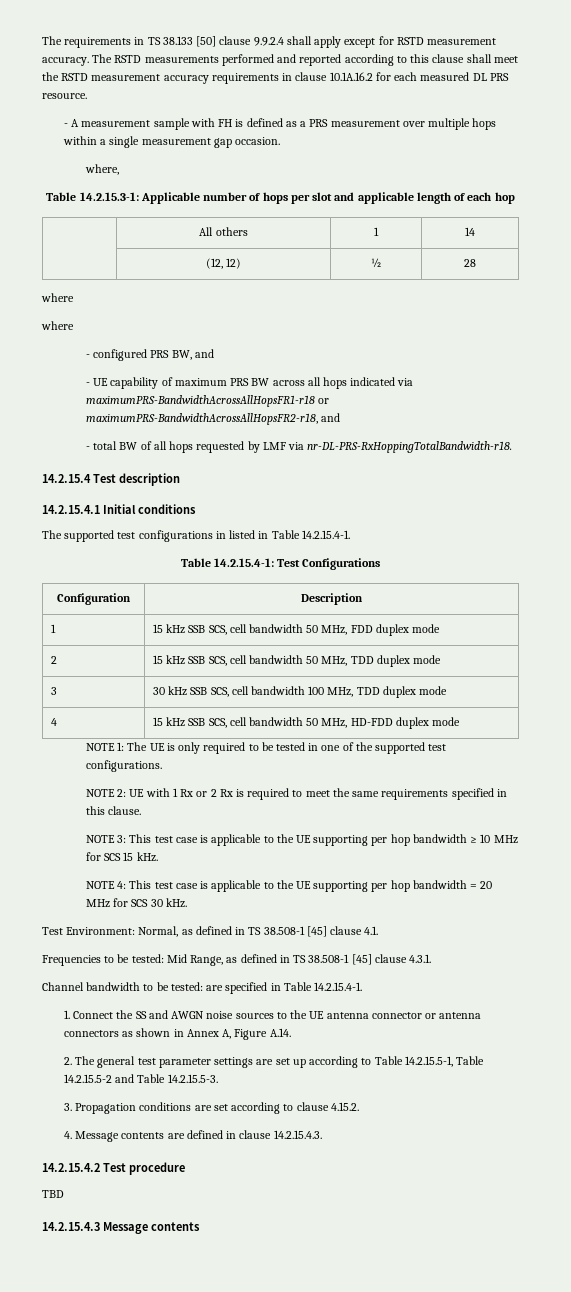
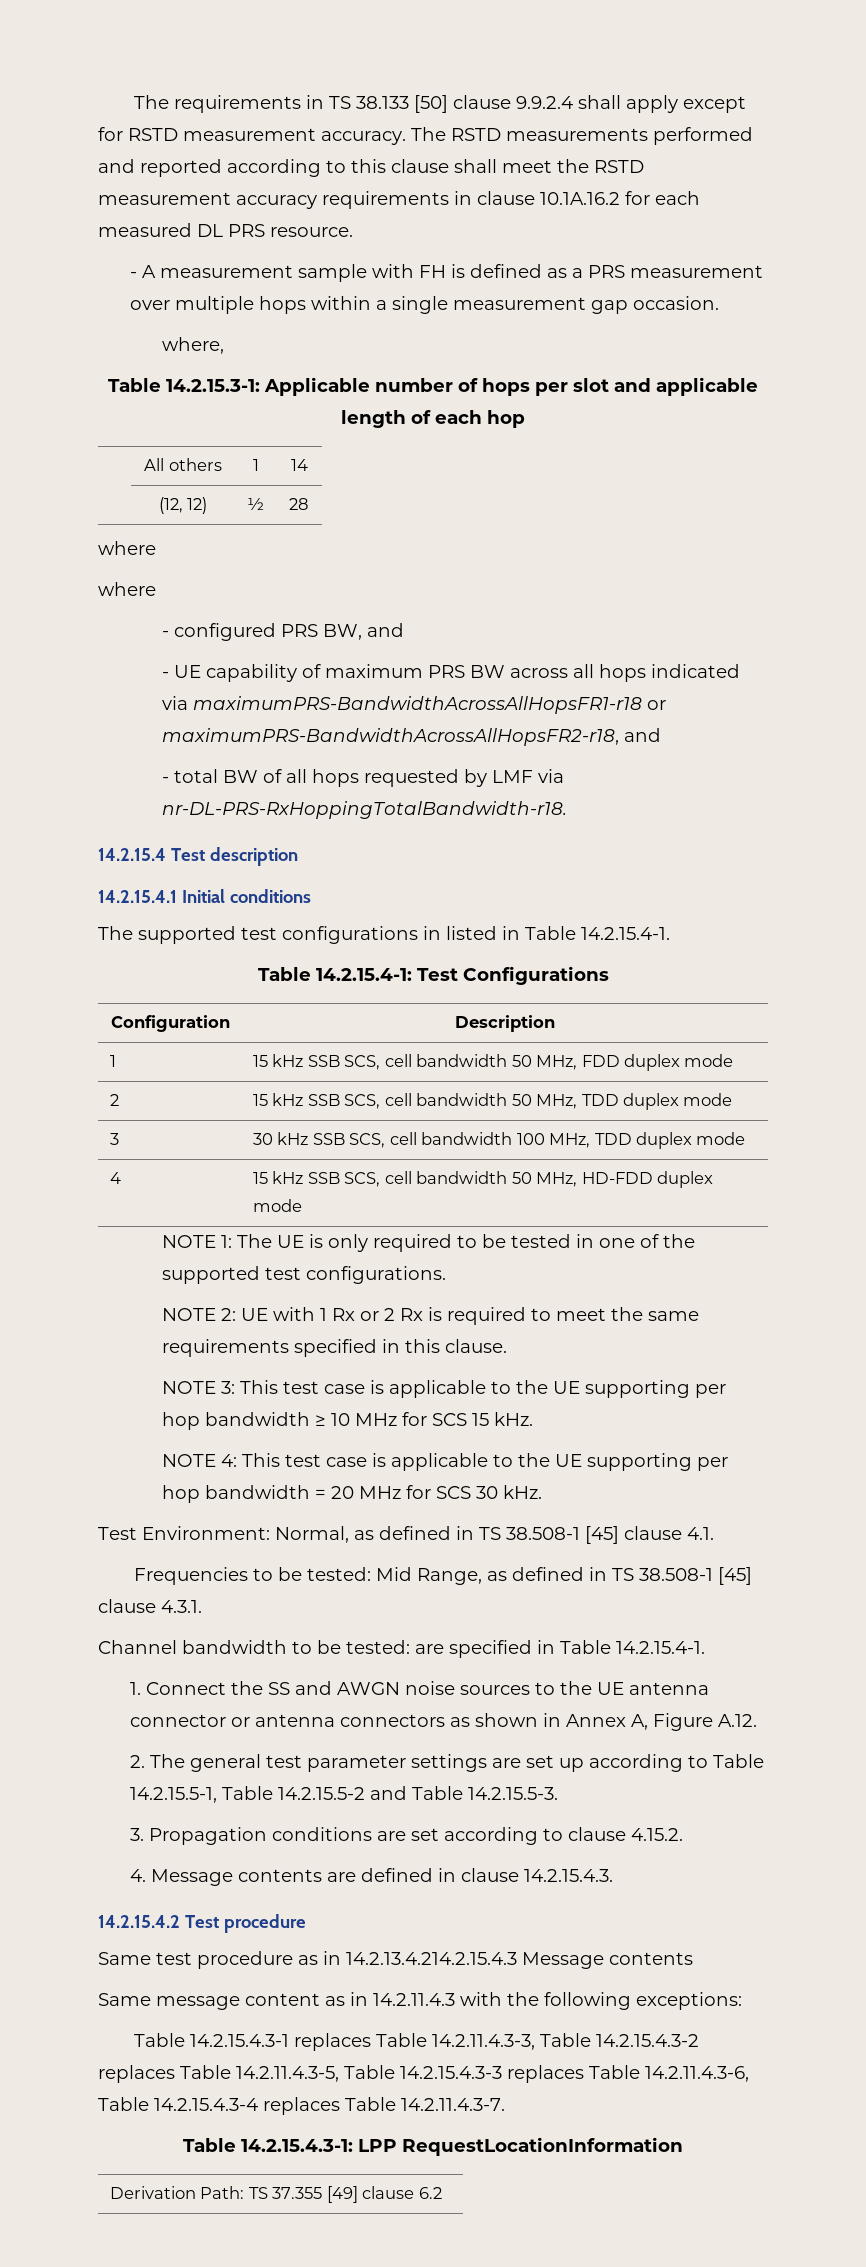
[269,1028,291,1037] A.14. -> [718,1714,758,1727] A.12.
[42,1190,64,1198] [42,1222,200,1234] TBD // 14.2.15.4.3 Message contents -> [98,1951,693,1969] [98,1992,742,2010] [134,2033,700,2051] [98,2065,749,2083] [98,2097,505,2115] [183,2137,683,2156] [109,2186,442,2203] Same test procedure as in 14.2.13.4.214.2.15.4.3 Message contents // Same message content as in 14.2.11.4.3 with the following exceptions: // Table 14.2.15.4.3-1 replaces Table 14.2.11.4.3-3, Table 14.2.15.4.3-2 replaces Table 14.2.11.4.3-5, Table 14.2.15.4.3-3 replaces Table 14.2.11.4.3-6, Table 14.2.15.4.3-4 replaces Table 14.2.11.4.3-7. // Table 14.2.15.4.3-1: LPP RequestLocationInformation // Derivation Path: TS 37.355 [49] clause 6.2

